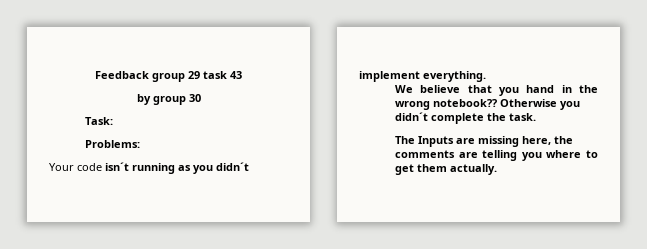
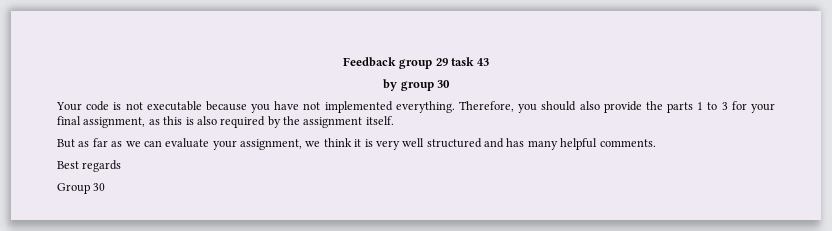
[85,117,114,125] [85,140,141,148] // Task: // Problems: -> (450, 84) none
[105,162,249,174] [359,71,486,82] [395,85,598,96] [395,99,581,110] [395,112,537,124] [395,136,574,147] [395,150,598,161] [395,164,498,175] isn´t running as you didn´t implement everything. // We believe that you hand in the wrong notebook?? Otherwise you didn´t complete the task. // The Inputs are missing here, the comments are telling you where to get them actually. -> [113,101,775,113] [57,116,394,128] [57,138,656,150] [57,160,122,172] [57,183,106,194] is not executable because you have not implemented everything. Therefore, you should also provide the parts 1 to 3 for your final assignment, as this is also required by the assignment itself. // But as far as we can evaluate your assignment, we think it is very well structured and has many helpful comments. // Best regards // Group 30

